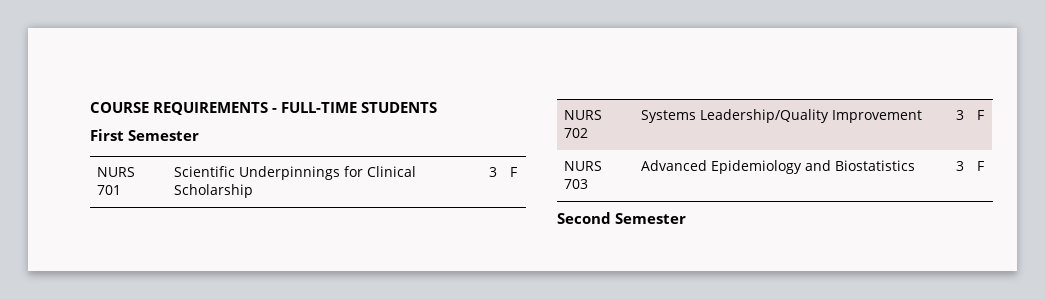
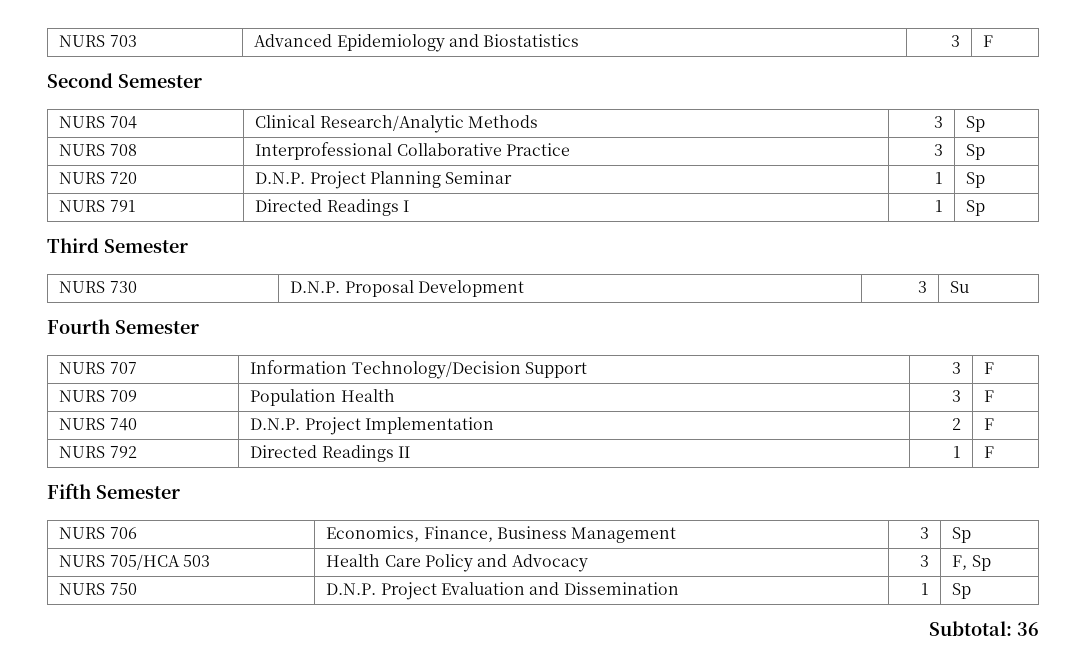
[90,102,438,115] [90,129,200,141] [96,167,135,177] [96,185,121,195] [173,166,416,180] [173,184,253,198] [489,167,498,177] [509,167,517,177] [563,110,602,120] [563,128,588,138] [640,109,922,123] [956,110,965,120] [976,110,984,120] COURSE REQUIREMENTS - FULL-TIME STUDENTS // First Semester // NURS 701 | Scientific Underpinnings for Clinical Scholarship | 3 | F // NURS 702 | Systems Leadership/Quality Improvement | 3 | F // -> (59, 41) none
(687, 218) none -> [59,116,137,129] [255,115,538,133] [933,116,943,128] [966,116,986,132] [59,144,137,156] [255,142,570,160] [933,144,943,156] [966,144,986,160] [59,172,137,184] [255,171,513,189] [934,172,943,184] [966,172,986,188] [59,200,136,212] [255,199,409,216] [934,200,943,212] [966,200,986,216] [47,238,188,253] [59,281,137,293] [290,280,524,297] [917,281,927,293] [950,281,970,293] [47,319,199,334] [59,362,137,374] [250,360,587,379] [951,362,961,374] [984,362,995,374] [59,390,137,402] [250,389,395,406] [951,390,961,402] [984,390,995,402] [59,418,137,431] [250,417,494,435] [951,418,961,430] [984,418,995,430] [59,446,137,458] [250,445,410,462] [952,446,961,458] [984,446,995,458] [47,483,180,499] [59,527,137,539] [326,526,677,543] [919,527,929,539] [952,527,972,543] [59,554,210,570] [326,554,588,572] [919,555,929,567] [952,555,991,571] [59,583,137,595] [326,582,679,600] [920,583,929,595] [952,583,972,599] [929,621,1039,636] // NURS 704 | Clinical Research/Analytic Methods | 3 | Sp // NURS 708 | Interprofessional Collaborative Practice | 3 | Sp // NURS 720 | D.N.P. Project Planning Seminar | 1 | Sp // NURS 791 | Directed Readings I | 1 | Sp // Third Semester // NURS 730 | D.N.P. Proposal Development | 3 | Su // Fourth Semester // NURS 707 | Information Technology/Decision Support | 3 | F // NURS 709 | Population Health | 3 | F // NURS 740 | D.N.P. Project Implementation | 2 | F // NURS 792 | Directed Readings II | 1 | F // Fifth Semester // NURS 706 | Economics, Finance, Business Management | 3 | Sp // NURS 705/HCA 503 | Health Care Policy and Advocacy | 3 | F, Sp // NURS 750 | D.N.P. Project Evaluation and Dissemination | 1 | Sp // Subtotal: 36

